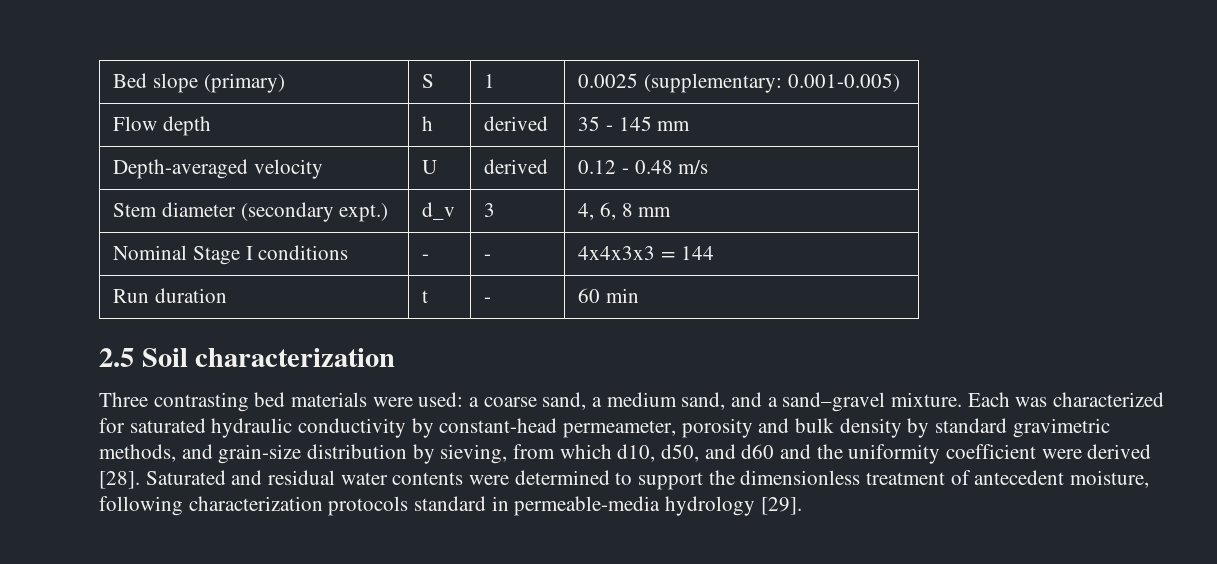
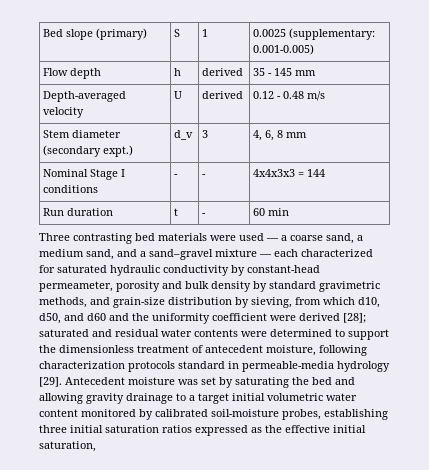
[99,348,396,367] // 2.5 Soil characterization -> (290, 212) none
[418,392,464,407] used: -> [239,233,279,241] used —
[891,392,1048,407] mixture. Each was -> [215,249,298,257] mixture — each
[99,470,226,489] [28]. Saturated -> [343,313,366,323] [39,329,89,337] [28]; saturated
(802, 506) none -> [65,377,355,388] [39,393,357,404] [39,409,388,420] [39,425,366,436] [39,441,96,452] Antecedent moisture was set by saturating the bed and allowing gravity drainage to a target initial volumetric water content monitored by calibrated soil-moisture probes, establishing three initial saturation ratios expressed as the effective initial saturation,

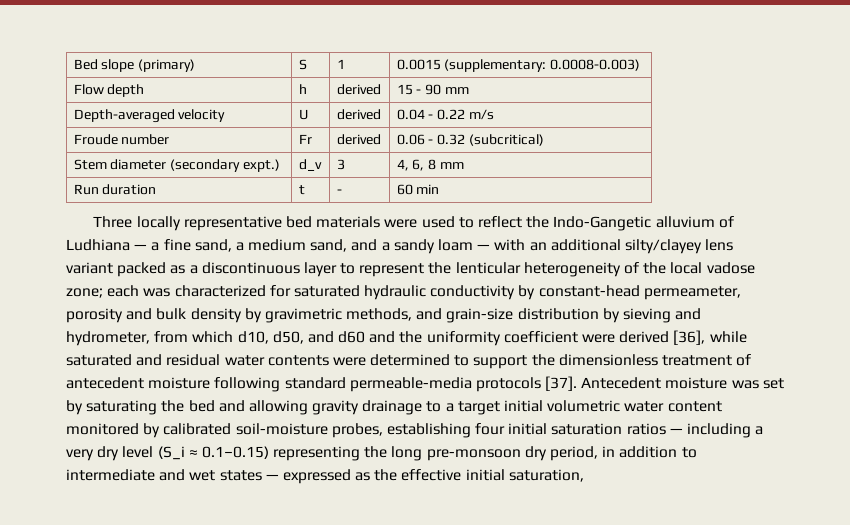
[253,28,376,40] [253,44,315,55] 0.0025 (supplementary: 0.001-0.005) -> [396,59,641,72] 0.0015 (supplementary: 0.0008-0.003)
[253,68,293,76] 35 - 145 -> [396,84,442,95] 15 - 90
[253,91,326,101] 0.12 - 0.48 m/s -> [396,109,494,120] [73,134,170,145] [298,134,312,144] [336,134,381,145] [396,134,544,146] 0.04 - 0.22 m/s // Froude number | Fr | derived | 0.06 - 0.32 (subcritical)
[43,169,126,180] [43,185,99,193] [174,174,179,177] [202,174,207,177] [253,169,326,177] // Nominal Stage I conditions | - | - | 4x4x3x3 = 144 -> (464, 165) none
[73,233,132,244] contrasting -> [136,216,282,231] locally representative
(264, 237) none -> [458,216,734,231] [66,239,130,251] to reflect the Indo-Gangetic alluvium of Ludhiana
[290,235,323,241] coarse -> [163,239,191,251] fine
[149,249,298,260] sand–gravel mixture — each -> [393,239,734,254] [66,262,755,277] [66,285,171,298] sandy loam — with an additional silty/clayey lens variant packed as a discontinuous layer to represent the lenticular heterogeneity of the local vadose zone; each was
[269,281,316,289] standard -> (262, 315) none
[251,297,292,308] sieving, -> [623,308,702,323] [66,331,150,346] sieving and hydrometer,
[343,313,366,323] [28]; -> [673,330,747,345] [36], while
[266,345,367,356] [39,361,390,372] [39,377,62,387] moisture, following characterization protocols standard in permeable-media hydrology [29]. -> [148,376,578,392] moisture following standard permeable-media protocols [37].
[39,425,67,433] three -> [475,423,506,435] four
(192, 429) none -> [669,423,764,438] [66,446,697,461] [66,469,279,481] — including a very dry level (S_i ≈ 0.1–0.15) representing the long pre-monsoon dry period, in addition to intermediate and wet states —

